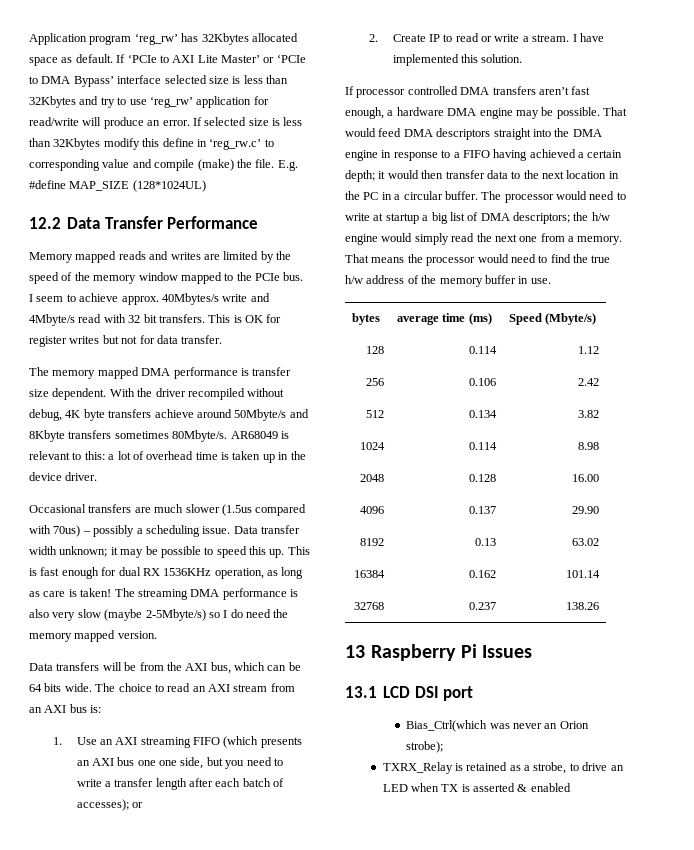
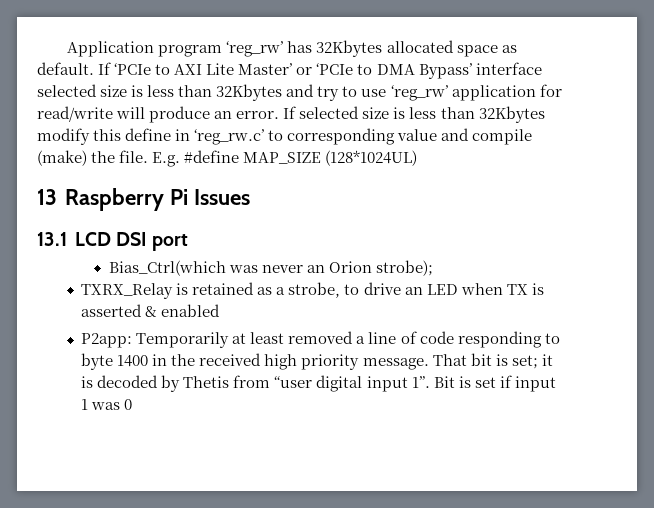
[29,216,259,229] [29,251,291,263] [29,272,304,284] [29,293,270,305] [29,314,282,326] [29,335,223,347] [29,367,292,379] [29,388,285,400] [29,409,309,421] [29,430,289,442] [29,451,306,463] [29,472,98,481] [29,504,307,516] [29,525,300,537] [29,546,310,558] [29,567,304,579] [29,588,298,600] [29,609,289,621] [29,630,157,642] [29,662,301,674] [29,683,295,692] [29,704,102,713] [52,736,302,748] [76,757,283,769] [76,778,285,790] [76,799,143,811] [368,33,604,42] [392,54,523,66] [345,86,591,98] [345,107,627,119] [345,128,602,140] [345,149,623,161] [345,170,619,182] [345,191,626,203] [345,212,610,224] [345,233,623,245] [345,254,611,266] [345,275,551,287] [352,313,381,325] [397,313,492,325] [509,313,597,325] [365,346,384,354] [468,346,497,354] [577,346,599,354] [365,378,384,386] [468,378,496,386] [577,378,599,386] [365,410,384,418] [468,410,497,418] [577,410,599,418] [359,442,385,450] [468,442,497,450] [577,442,599,450] [359,474,384,482] [468,474,496,482] [571,474,599,482] [359,506,384,514] [468,506,496,514] [571,506,599,514] [359,538,384,546] [474,538,496,546] [571,538,599,546] [353,570,385,578] [468,570,496,578] [565,570,600,578] [353,602,384,610] [468,602,496,610] [565,602,599,610] // 12.2 Data Transfer Performance // Memory mapped reads and writes are limited by the speed of the memory window mapped to the PCIe bus. I seem to achieve approx. 40Mbytes/s write and 4Mbyte/s read with 32 bit transfers. This is OK for register writes but not for data transfer. // The memory mapped DMA performance is transfer size dependent. With the driver recompiled without debug, 4K byte transfers achieve around 50Mbyte/s and 8Kbyte transfers sometimes 80Mbyte/s. AR68049 is relevant to this: a lot of overhead time is taken up in the device driver. // Occasional transfers are much slower (1.5us compared with 70us) – possibly a scheduling issue. Data transfer width unknown; it may be possible to speed this up. This is fast enough for dual RX 1536KHz operation, as long as care is taken! The streaming DMA performance is also very slow (maybe 2-5Mbyte/s) so I do need the memory mapped version. // Data transfers will be from the AXI bus, which can be 64 bits wide. The choice to read an AXI stream from an AXI bus is: // 1. Use an AXI streaming FIFO (which presents an AXI bus one one side, but you need to write a transfer length after each batch of accesses); or // 2. Create IP to read or write a stream. I have implemented this solution. // If processor controlled DMA transfers aren’t fast enough, a hardware DMA engine may be possible. That would feed DMA descriptors straight into the DMA engine in response to a FIFO having achieved a certain depth; it would then transfer data to the next location in the PC in a circular buffer. The processor would need to write at startup a big list of DMA descriptors; the h/w engine would simply read the next one from a memory. That means the processor would need to find the true h/w address of the memory buffer in use. // bytes | average time (ms) | Speed (Mbyte/s) // 128 | 0.114 | 1.12 // 256 | 0.106 | 2.42 // 512 | 0.134 | 3.82 // 1024 | 0.114 | 8.98 // 2048 | 0.128 | 16.00 // 4096 | 0.137 | 29.90 // 8192 | 0.13 | 63.02 // 16384 | 0.162 | 101.14 // 32768 | 0.237 | 138.26 -> (418, 158) none
(571, 787) none -> [81,331,560,348] [81,353,553,370] [81,375,556,392] [81,399,133,410] // P2app: Temporarily at least removed a line of code responding to byte 1400 in the received high priority message. That bit is set; it is decoded by Thetis from “user digital input 1”. Bit is set if input 1 was 0

